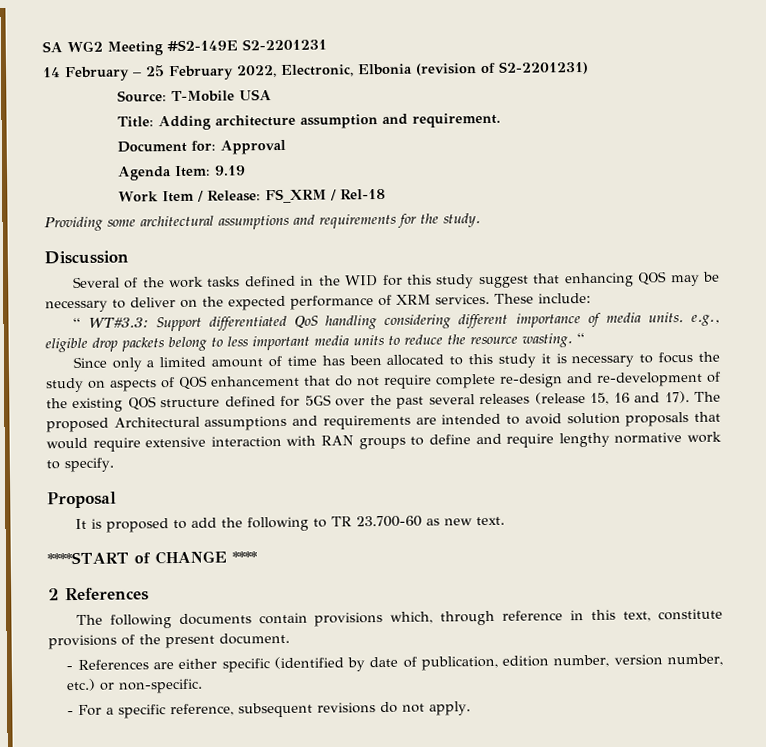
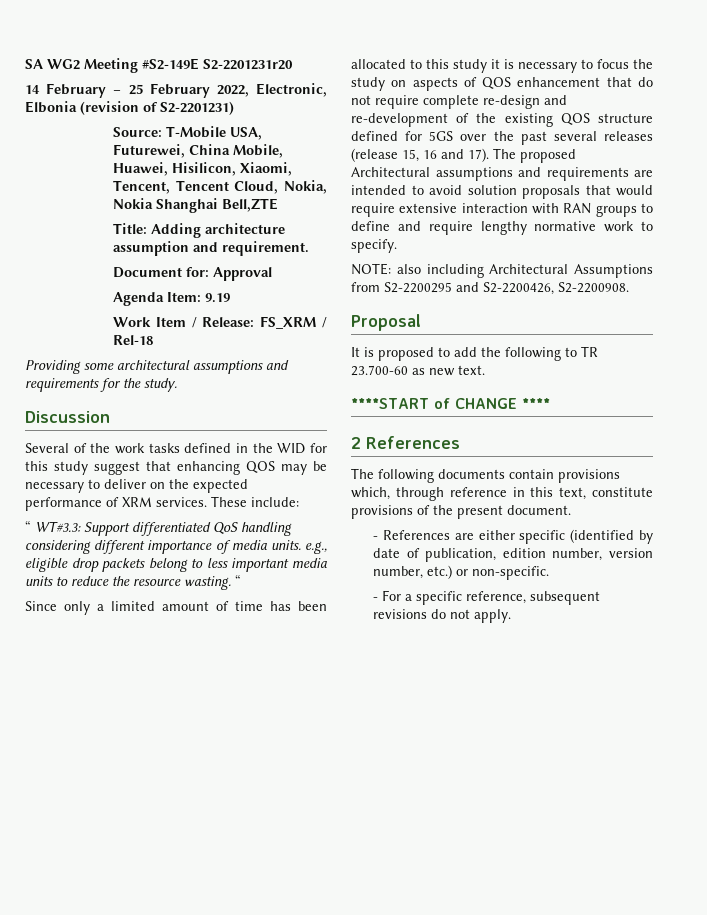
[242,38,327,51] S2-2201231 -> [203,59,293,70] S2-2201231r20
[238,89,272,101] USA -> [229,127,262,140] [112,144,283,158] [112,162,292,176] [112,180,327,194] [112,198,278,213] USA, Futurewei, China Mobile, Huawei, Hisilicon, Xiaomi, Tencent, Tencent Cloud, Nokia, Nokia Shanghai Bell,ZTE
(114, 465) none -> [351,263,653,278] [351,282,629,295] // NOTE: also including Architectural Assumptions from S2-2200295 and S2-2200426, S2-2200908.

